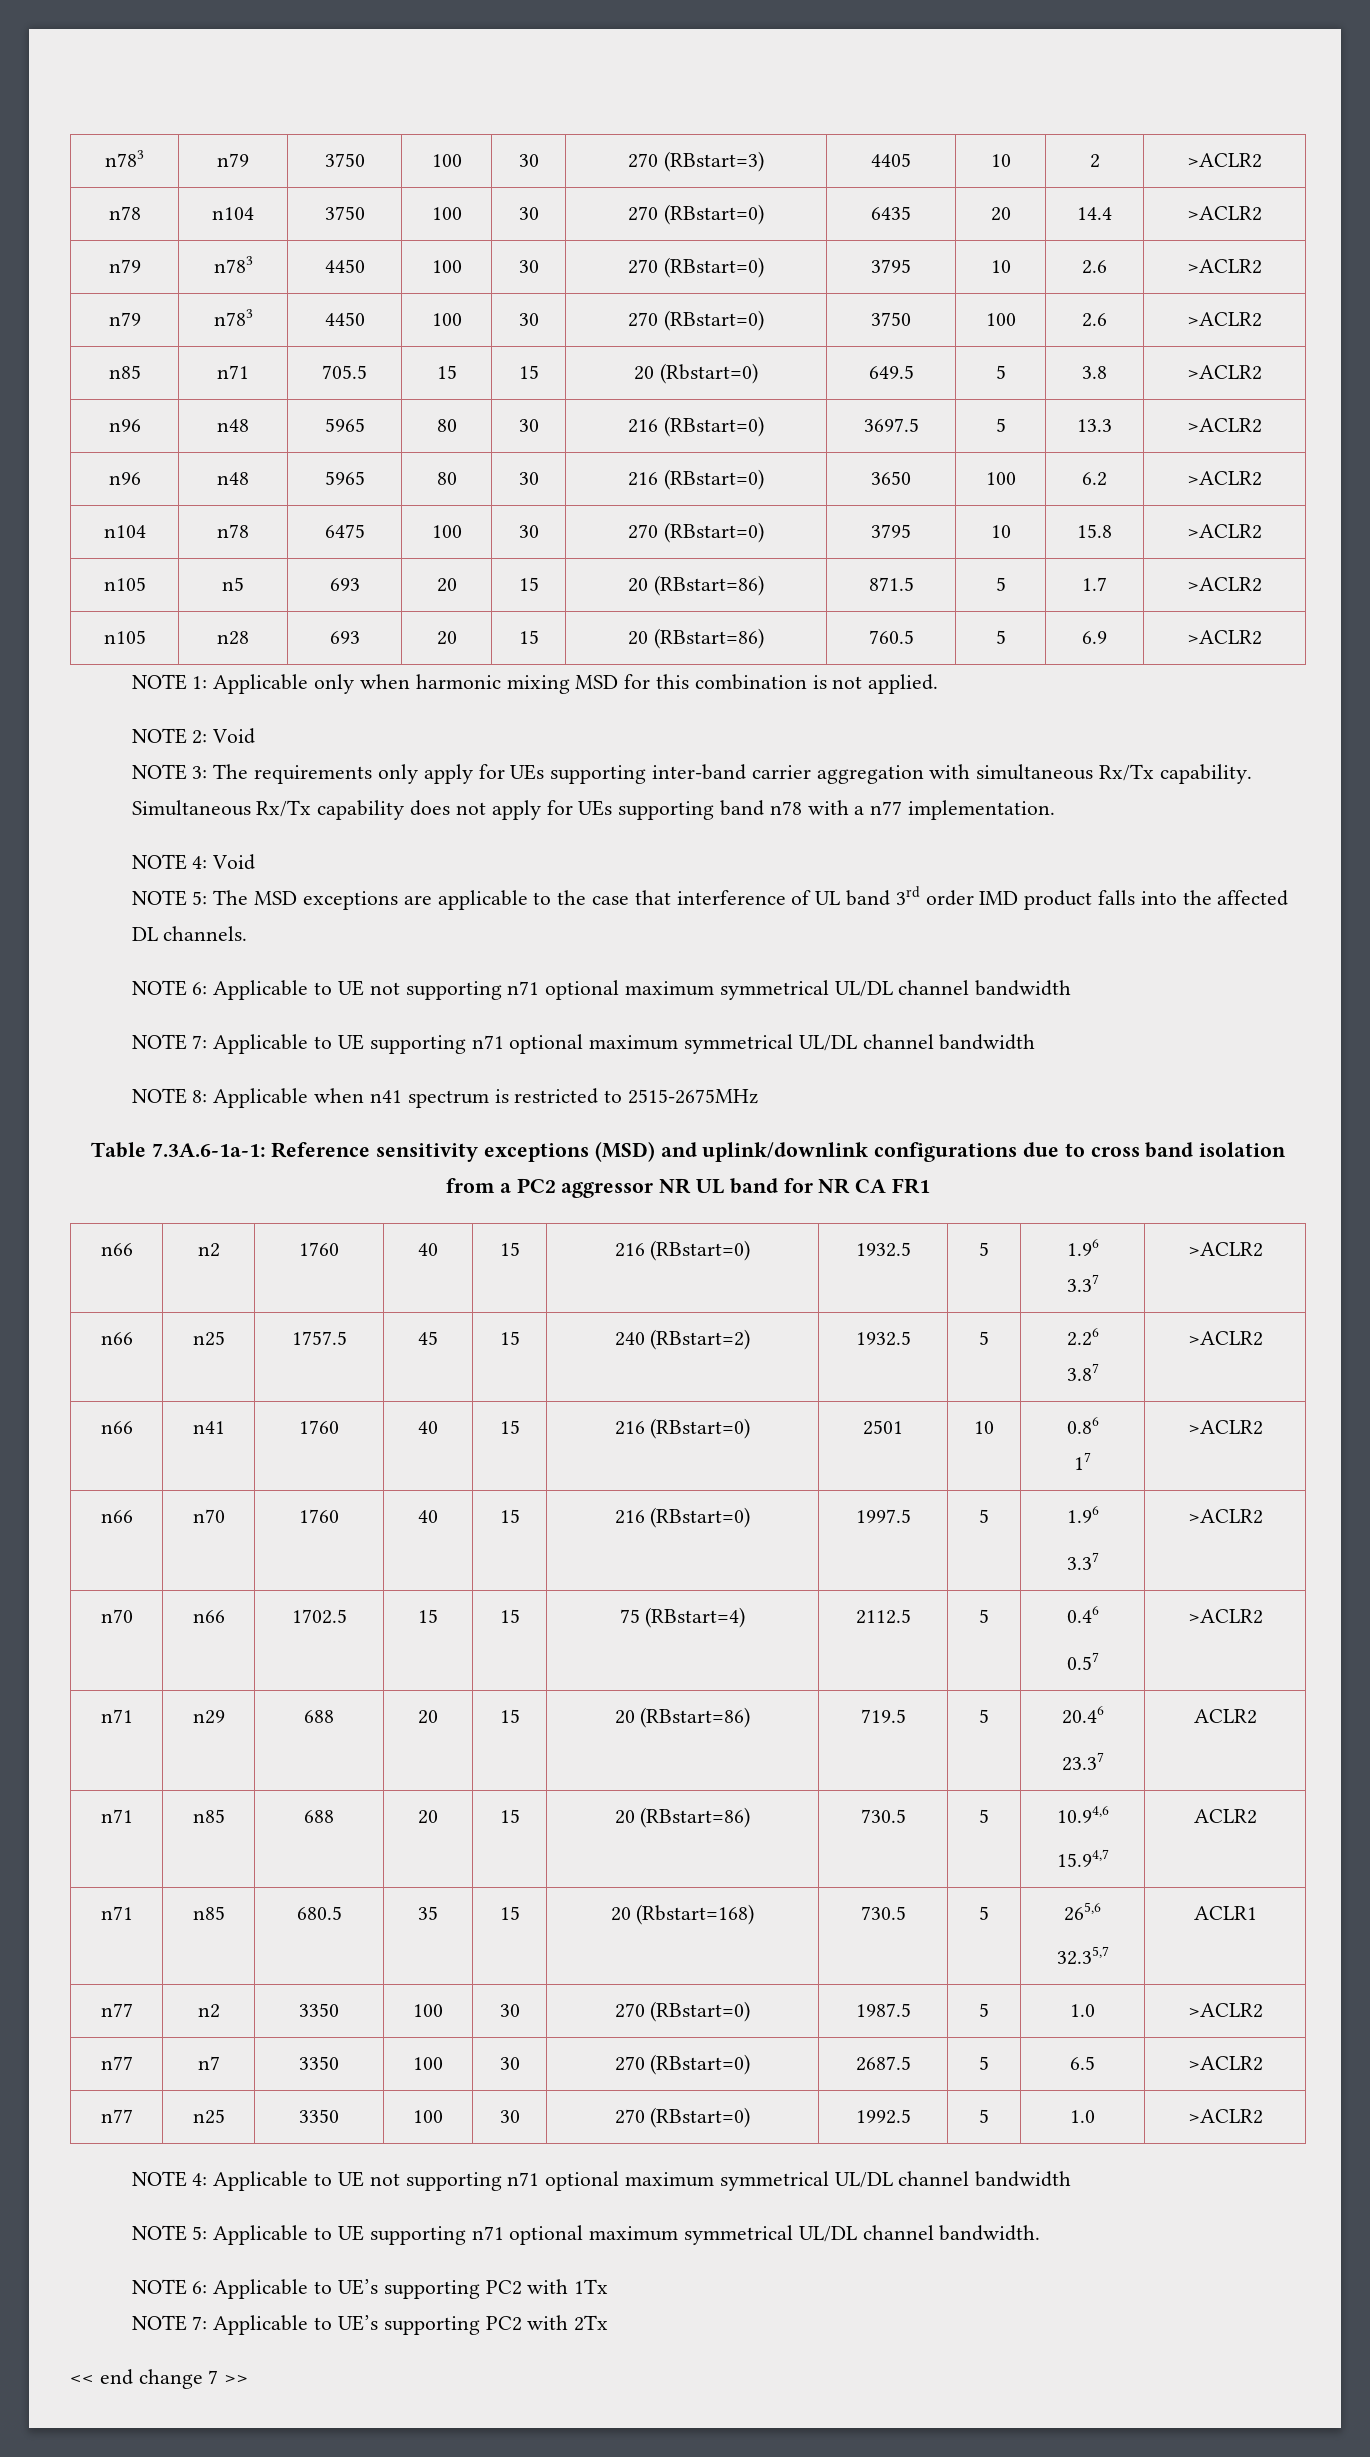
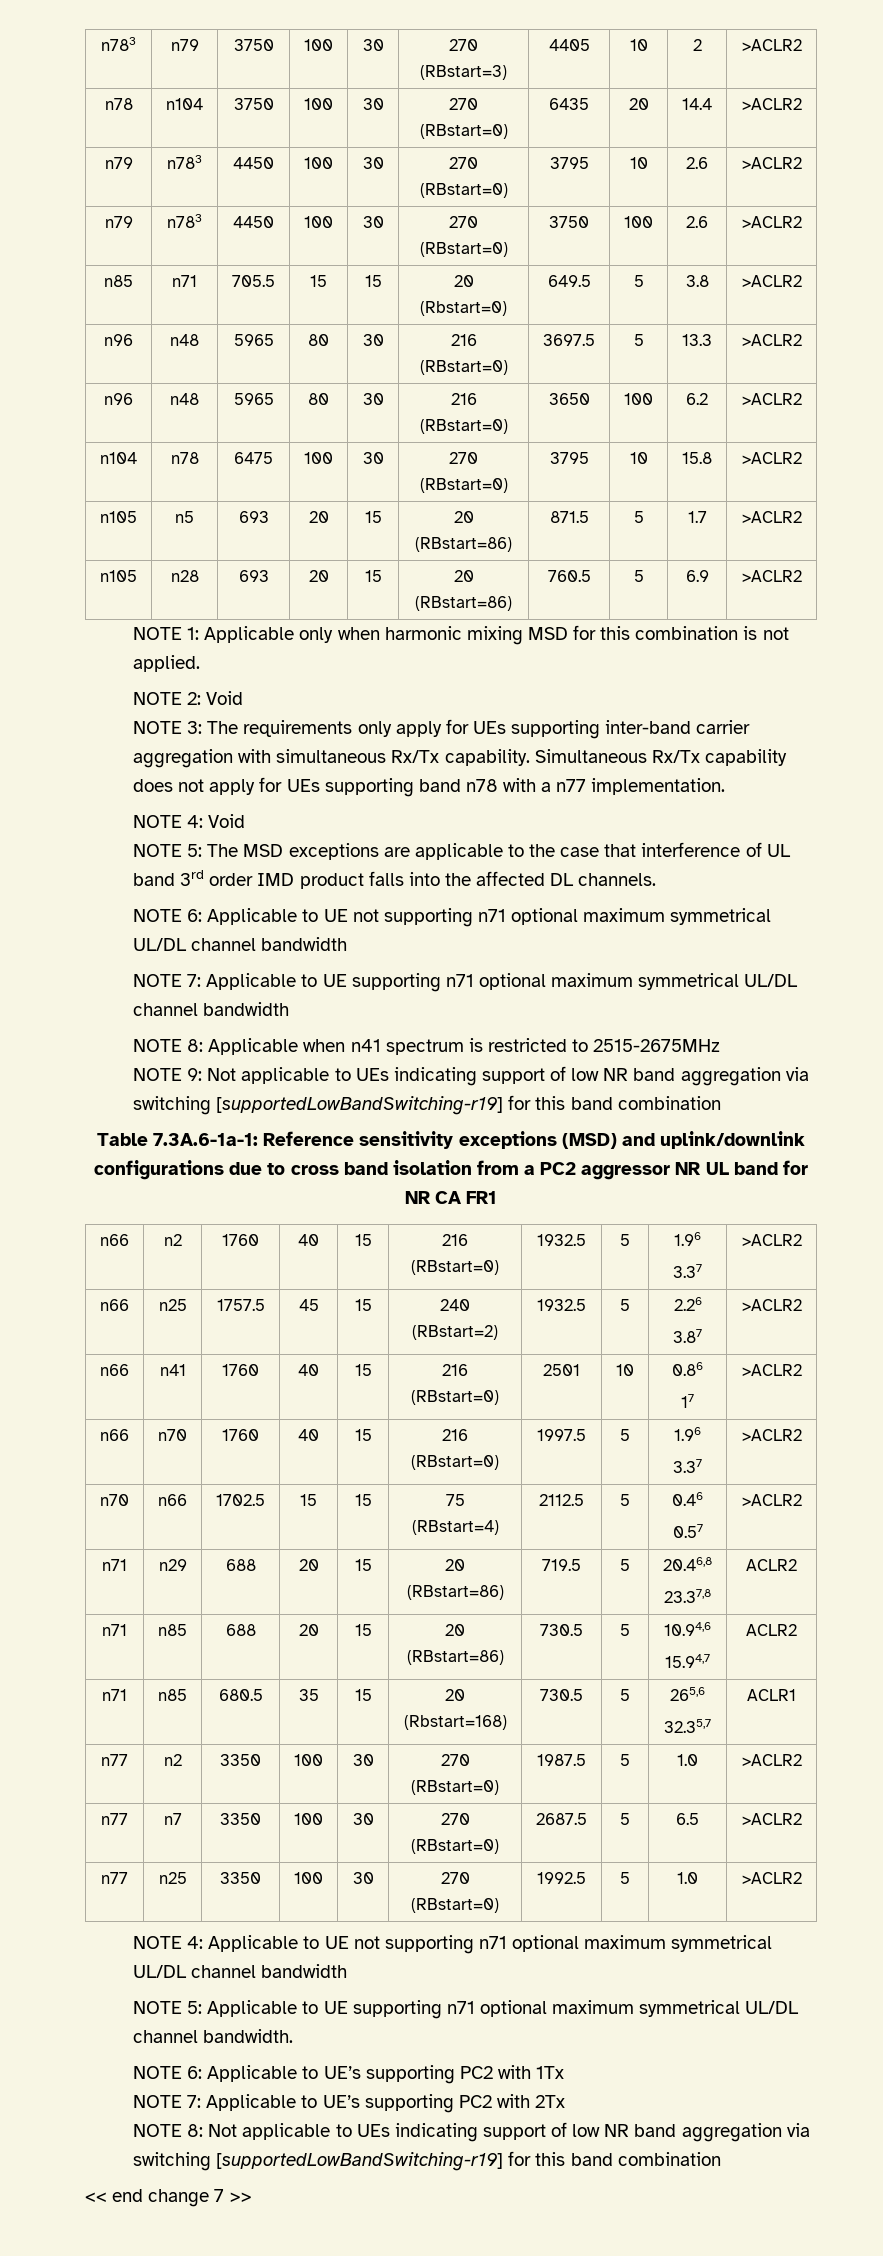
(758, 1096) none -> [133,1066,809,1086] [133,1095,721,1115] // NOTE 9: Not applicable to UEs indicating support of low NR band aggregation via switching [supportedLowBandSwitching-r19] for this band combination
[1061,1706,1104,1724] [1061,1752,1104,1771] 20.46 // 23.37 -> [663,1557,712,1571] [664,1589,711,1603] 20.46,8 // 23.37,8
(609, 2323) none -> [133,2122,810,2142] [133,2151,721,2171] // NOTE 8: Not applicable to UEs indicating support of low NR band aggregation via switching [supportedLowBandSwitching-r19] for this band combination

